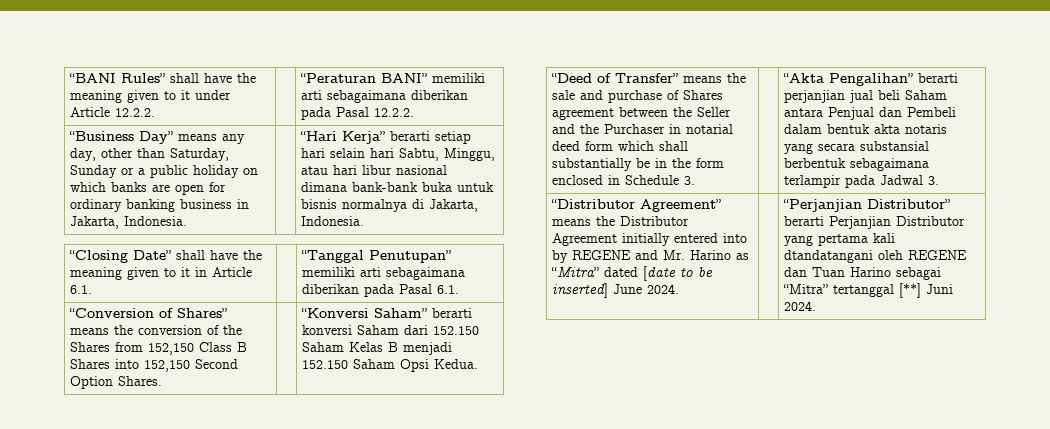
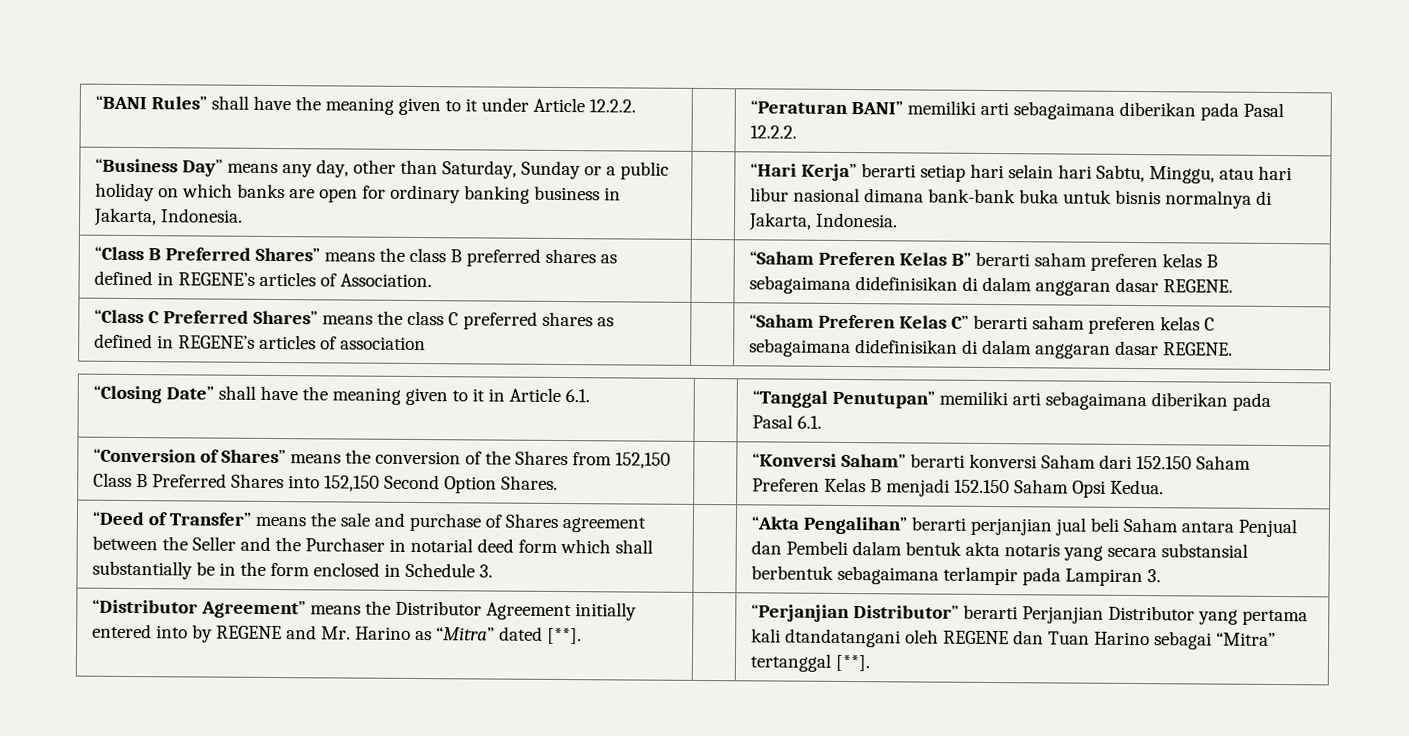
(365, 221) none -> [94,246,618,267] [94,270,433,288] [749,251,1219,272] [749,275,1234,296] [94,309,615,330] [94,333,427,351] [749,314,1216,335] [749,338,1234,359] // “Class B Preferred Shares” means the class B preferred shares as defined in REGENE’s articles of Association. | | “Saham Preferen Kelas B” berarti saham preferen kelas B sebagaimana didefinisikan di dalam anggaran dasar REGENE. // “Class C Preferred Shares” means the class C preferred shares as defined in REGENE’s articles of association | | “Saham Preferen Kelas C” berarti saham preferen kelas C sebagaimana didefinisikan di dalam anggaran dasar REGENE.
(248, 347) none -> [152,473,228,488] Preferred
(345, 347) none -> [752,478,821,492] Preferen
[880,175,924,185] Jadwal -> [1065,568,1144,587] Lampiran
[643,266,714,281] [552,283,680,298] [date to be inserted] June 2024. -> [547,627,583,645] [**].
[899,283,954,298] [784,301,817,311] [**] Juni 2024. -> [835,654,871,672] [**].

